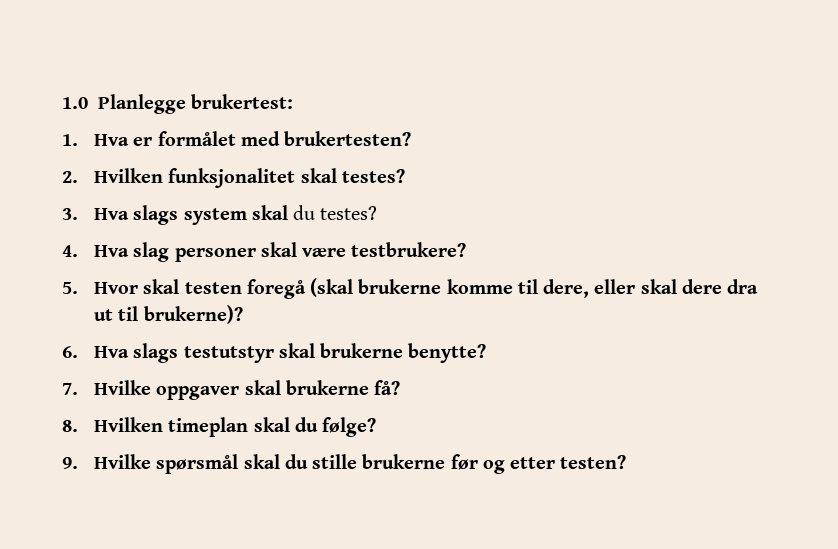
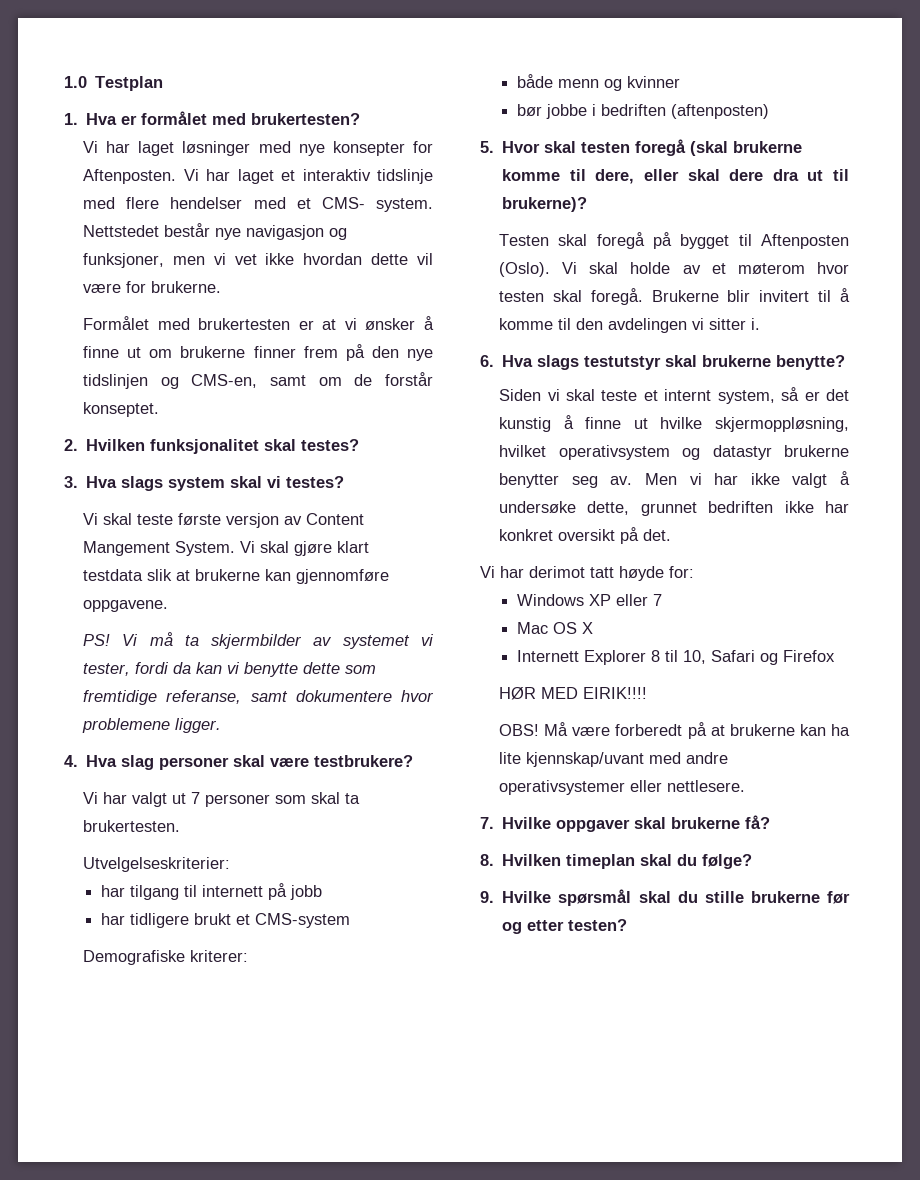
[97,94,294,114] Planlegge brukertest: -> [95,76,164,91] Testplan
(412, 138) none -> [83,141,433,156] [83,169,433,184] [83,197,433,212] [83,223,348,240] [83,253,433,268] [83,281,222,293] [83,316,434,330] [83,344,434,361] [83,372,433,389] [83,402,160,417] // Vi har laget løsninger med nye konsepter for Aftenposten. Vi har laget et interaktiv tidslinje med flere hendelser med et CMS- system. Nettstedet består nye navigasjon og funksjoner, men vi vet ikke hvordan dette vil være for brukerne. // Formålet med brukertesten er at vi ønsker å finne ut om brukerne finner frem på den nye tidslinjen og CMS-en, samt om de forstår konseptet.
[293,205,378,220] du testes? -> [267,476,345,488] [83,513,365,528] [83,541,370,556] [83,569,390,584] [83,600,169,612] [83,632,434,649] [83,662,377,677] [83,690,434,705] [82,718,222,733] vi testes? // Vi skal teste første versjon av Content Mangement System. Vi skal gjøre klart testdata slik at brukerne kan gjennomføre oppgavene. // PS! Vi må ta skjermbilder av systemet vi tester, fordi da kan vi benytte dette som fremtidige referanse, samt dokumentere hvor problemene ligger.
(467, 249) none -> [83,792,361,807] [83,820,181,832] [83,857,231,872] [101,883,323,900] [101,913,351,928] [83,950,249,965] [517,74,681,91] [517,104,770,119] // Vi har valgt ut 7 personer som skal ta brukertesten. // Utvelgelseskriterier: // har tilgang til internett på jobb // har tidligere brukt et CMS-system // Demografiske kriterer: // både menn og kvinner // bør jobbe i bedriften (aftenposten)
(243, 314) none -> [499,232,849,249] [499,262,849,277] [499,288,850,305] [499,318,761,333] // Testen skal foregå på bygget til Aftenposten (Oslo). Vi skal holde av et møterom hvor testen skal foregå. Brukerne blir invitert til å komme til den avdelingen vi sitter i.
(487, 353) none -> [499,387,849,404] [499,415,849,432] [499,445,849,460] [499,471,850,488] [499,501,849,516] [499,527,672,544] [480,566,694,581] [517,594,663,606] [517,622,594,634] [517,650,836,665] [499,687,648,700] [499,722,850,739] [499,752,729,767] [499,780,746,795] // Siden vi skal teste et internt system, så er det kunstig å finne ut hvilke skjermoppløsning, hvilket operativsystem og datastyr brukerne benytter seg av. Men vi har ikke valgt å undersøke dette, grunnet bedriften ikke har konkret oversikt på det. // Vi har derimot tatt høyde for: // Windows XP eller 7 // Mac OS X // Internett Explorer 8 til 10, Safari og Firefox // HØR MED EIRIK!!!! // OBS! Må være forberedt på at brukerne kan ha lite kjennskap/uvant med andre operativsystemer eller nettlesere.

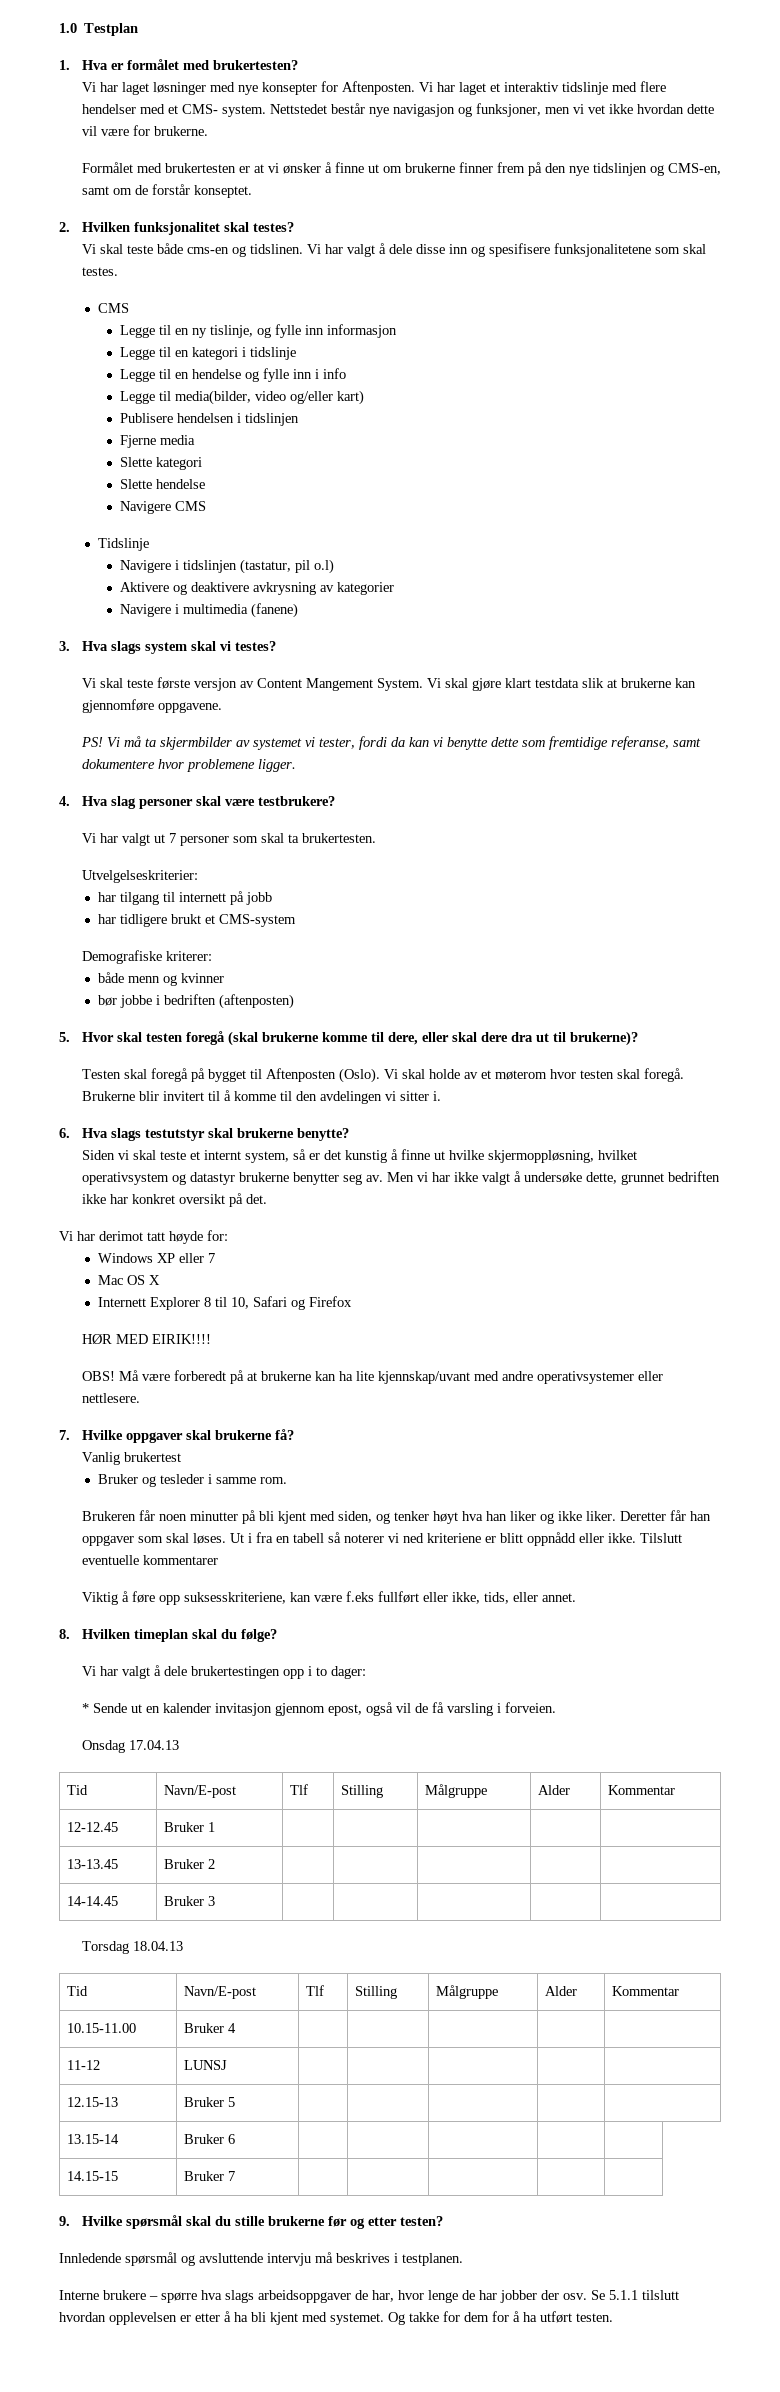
(360, 445) none -> [81,243,706,257] [81,267,118,276] [97,303,129,313] [120,324,398,338] [120,347,297,360] [120,368,347,382] [120,390,365,405] [120,413,300,426] [120,435,196,448] [120,457,203,470] [120,479,206,489] [120,501,207,514] [97,538,149,551] [120,559,335,574] [120,582,395,595] [120,603,299,618] // Vi skal teste både cms-en og tidslinen. Vi har valgt å dele disse inn og spesifisere funksjonalitetene som skal testes. // CMS // Legge til en ny tislinje, og fylle inn informasjon // Legge til en kategori i tidslinje // Legge til en hendelse og fylle inn i info // Legge til media(bilder, video og/eller kart) // Publisere hendelsen i tidslinjen // Fjerne media // Slette kategori // Slette hendelse // Navigere CMS // Tidslinje // Navigere i tidslinjen (tastatur, pil o.l) // Aktivere og deaktivere avkrysning av kategorier // Navigere i multimedia (fanene)
(771, 822) none -> [81,1452,181,1465] [97,1474,287,1487] [81,1510,711,1524] [81,1532,682,1546] [81,1555,218,1565] [81,1591,576,1605] // Vanlig brukertest // Bruker og tesleder i samme rom. // Brukeren får noen minutter på bli kjent med siden, og tenker høyt hva han liker og ikke liker. Deretter får han oppgaver som skal løses. Ut i fra en tabell så noterer vi ned kriteriene er blitt oppnådd eller ikke. Tilslutt eventuelle kommentarer // Viktig å føre opp suksesskriteriene, kan være f.eks fullført eller ikke, tids, eller annet.
(753, 861) none -> [81,1665,366,1679] [81,1702,556,1716] [81,1740,179,1753] [67,1785,89,1795] [164,1785,237,1798] [290,1784,309,1795] [341,1785,384,1798] [425,1784,488,1798] [538,1785,571,1795] [608,1785,676,1795] [67,1822,119,1832] [164,1822,216,1832] [67,1859,119,1869] [164,1859,216,1869] [67,1896,119,1906] [164,1896,216,1906] [81,1941,183,1954] [67,1986,89,1996] [184,1986,257,1999] [306,1985,325,1996] [355,1986,398,1999] [436,1985,499,1999] [545,1986,578,1996] [612,1986,680,1996] [67,2023,137,2033] [184,2023,237,2033] [67,2060,101,2070] [184,2060,228,2070] [67,2097,119,2107] [184,2097,236,2107] [67,2134,120,2144] [184,2134,236,2144] [67,2171,119,2181] [184,2171,236,2181] // Vi har valgt å dele brukertestingen opp i to dager: // * Sende ut en kalender invitasjon gjennom epost, også vil de få varsling i forveien. // Onsdag 17.04.13 // Tid | Navn/E-post | Tlf | Stilling | Målgruppe | Alder | Kommentar // 12-12.45 | Bruker 1 | | | | | // 13-13.45 | Bruker 2 | | | | | // 14-14.45 | Bruker 3 | | | | | // Torsdag 18.04.13 // Tid | Navn/E-post | Tlf | Stilling | Målgruppe | Alder | Kommentar // 10.15-11.00 | Bruker 4 | | | | | // 11-12 | LUNSJ | | | | | // 12.15-13 | Bruker 5 | | | | | // 13.15-14 | Bruker 6 | | | | | // 14.15-15 | Bruker 7 | | | | |
(628, 925) none -> [59,2252,463,2266] [59,2290,679,2303] [59,2311,613,2325] // Innledende spørsmål og avsluttende intervju må beskrives i testplanen. // Interne brukere – spørre hva slags arbeidsoppgaver de har, hvor lenge de har jobber der osv. Se 5.1.1 tilslutt hvordan opplevelsen er etter å ha bli kjent med systemet. Og takke for dem for å ha utført testen.

